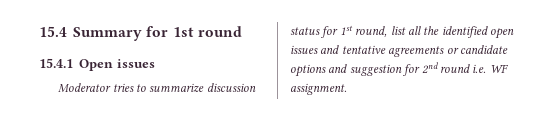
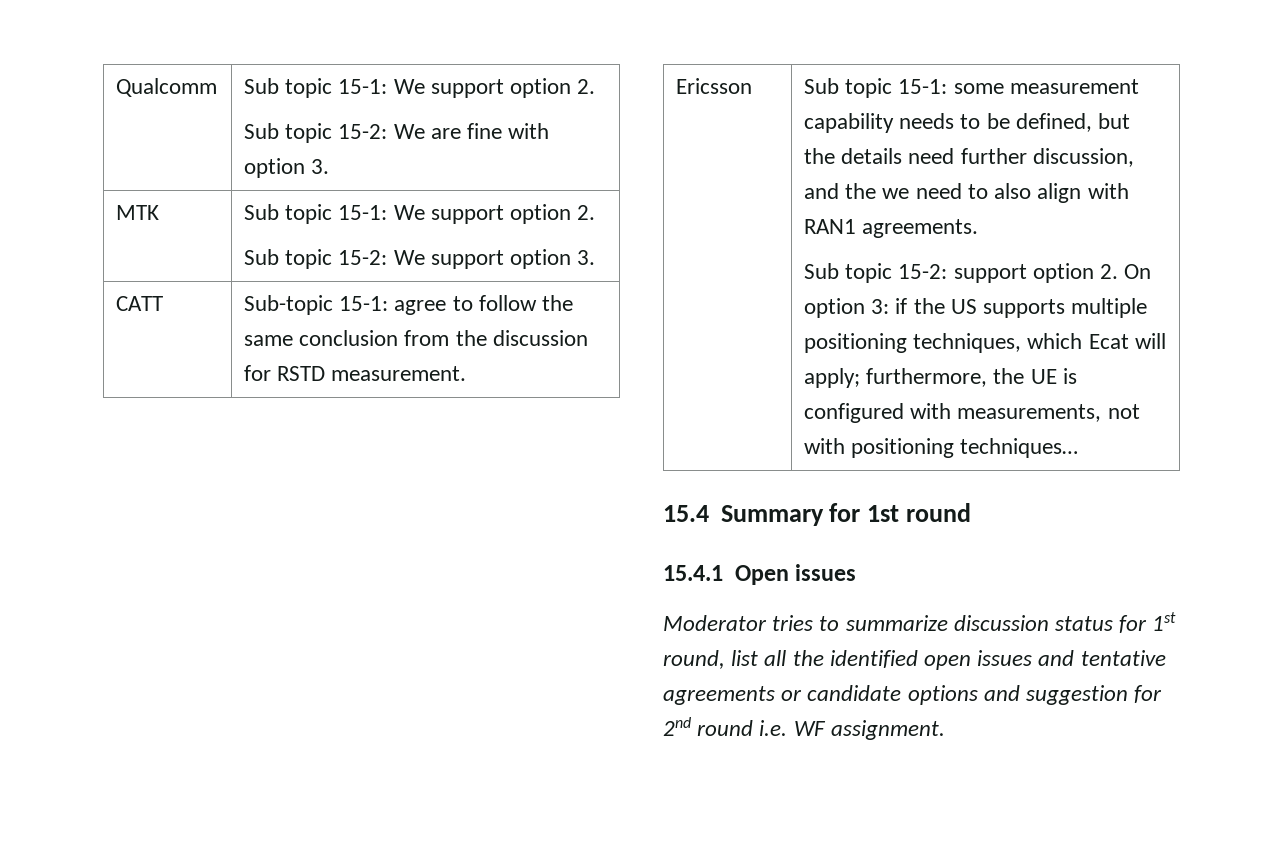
(39, 31) none -> [116,78,218,97] [244,78,596,98] [244,123,550,143] [244,158,330,178] [116,205,160,220] [244,204,596,224] [244,249,596,269] [116,296,164,311] [244,295,574,315] [244,330,588,346] [244,365,467,381] [676,78,753,94] [804,78,1139,98] [804,113,1131,133] [804,148,1134,167] [804,183,1129,203] [804,219,979,238] [804,263,1152,283] [804,298,1148,318] [804,333,1166,353] [804,368,1077,388] [804,403,1140,423] [804,438,1079,458] Qualcomm | Sub topic 15-1: We support option 2. // Sub topic 15-2: We are fine with option 3. // MTK | Sub topic 15-1: We support option 2. // Sub topic 15-2: We support option 3. // CATT | Sub-topic 15-1: agree to follow the same conclusion from the discussion for RSTD measurement. // Ericsson | Sub topic 15-1: some measurement capability needs to be defined, but the details need further discussion, and the we need to also align with RAN1 agreements. // Sub topic 15-2: support option 2. On option 3: if the US supports multiple positioning techniques, which Ecat will apply; furthermore, the UE is configured with measurements, not with positioning techniques… //

